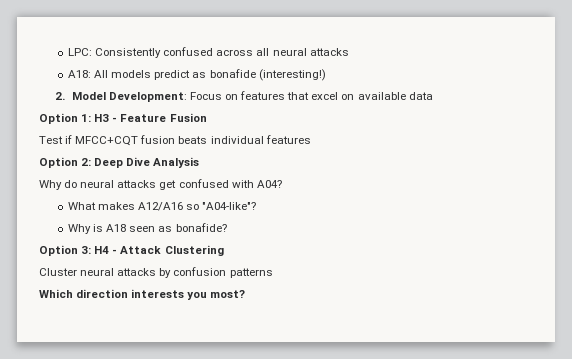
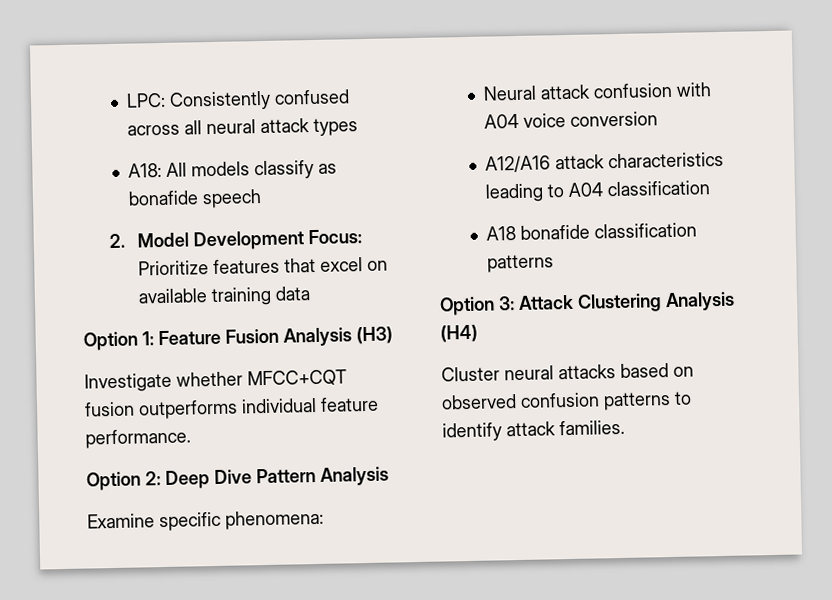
[309,48,349,56] attacks -> [259,118,358,137] attack types
[154,70,191,80] predict -> [253,159,314,180] classify
[258,69,326,81] (interesting!) -> [201,189,262,209] speech
[108,92,238,102] Development: Focus on -> [192,229,362,251] [137,260,209,276] Development Focus: Prioritize
(406, 96) none -> [210,286,272,307] training
[94,114,118,122] H3 - -> (154, 338) none
[39,135,311,146] // Test if MFCC+CQT fusion beats individual features -> [283,326,393,347] [84,369,347,393] [84,396,379,420] [85,428,191,449] Analysis (H3) // Investigate whether MFCC+CQT fusion outperforms individual feature performance.
(151, 161) none -> [256,468,316,484] Pattern
[39,179,282,190] [67,202,257,211] [67,223,227,234] Why do neural attacks get confused with A04? // What makes A12/A16 so "A04-like"? // Why is A18 seen as bonafide? -> [87,509,324,532] [482,82,712,101] [483,111,658,129] [484,151,724,173] [484,180,710,203] [485,222,697,241] [486,254,554,273] Examine specific phenomena: // Neural attack confusion with A04 voice conversion // A12/A16 attack characteristics leading to A04 classification // A18 bonafide classification patterns
[94,246,118,254] H4 - -> (515, 303) none
(224, 250) none -> [665,291,735,312] [440,324,478,343] Analysis (H4)
[159,268,172,278] by -> [620,363,694,378] [441,394,517,410] based on observed
[39,289,246,300] // Which direction interests you most? -> [674,391,692,405] [442,419,625,442] to identify attack families.

